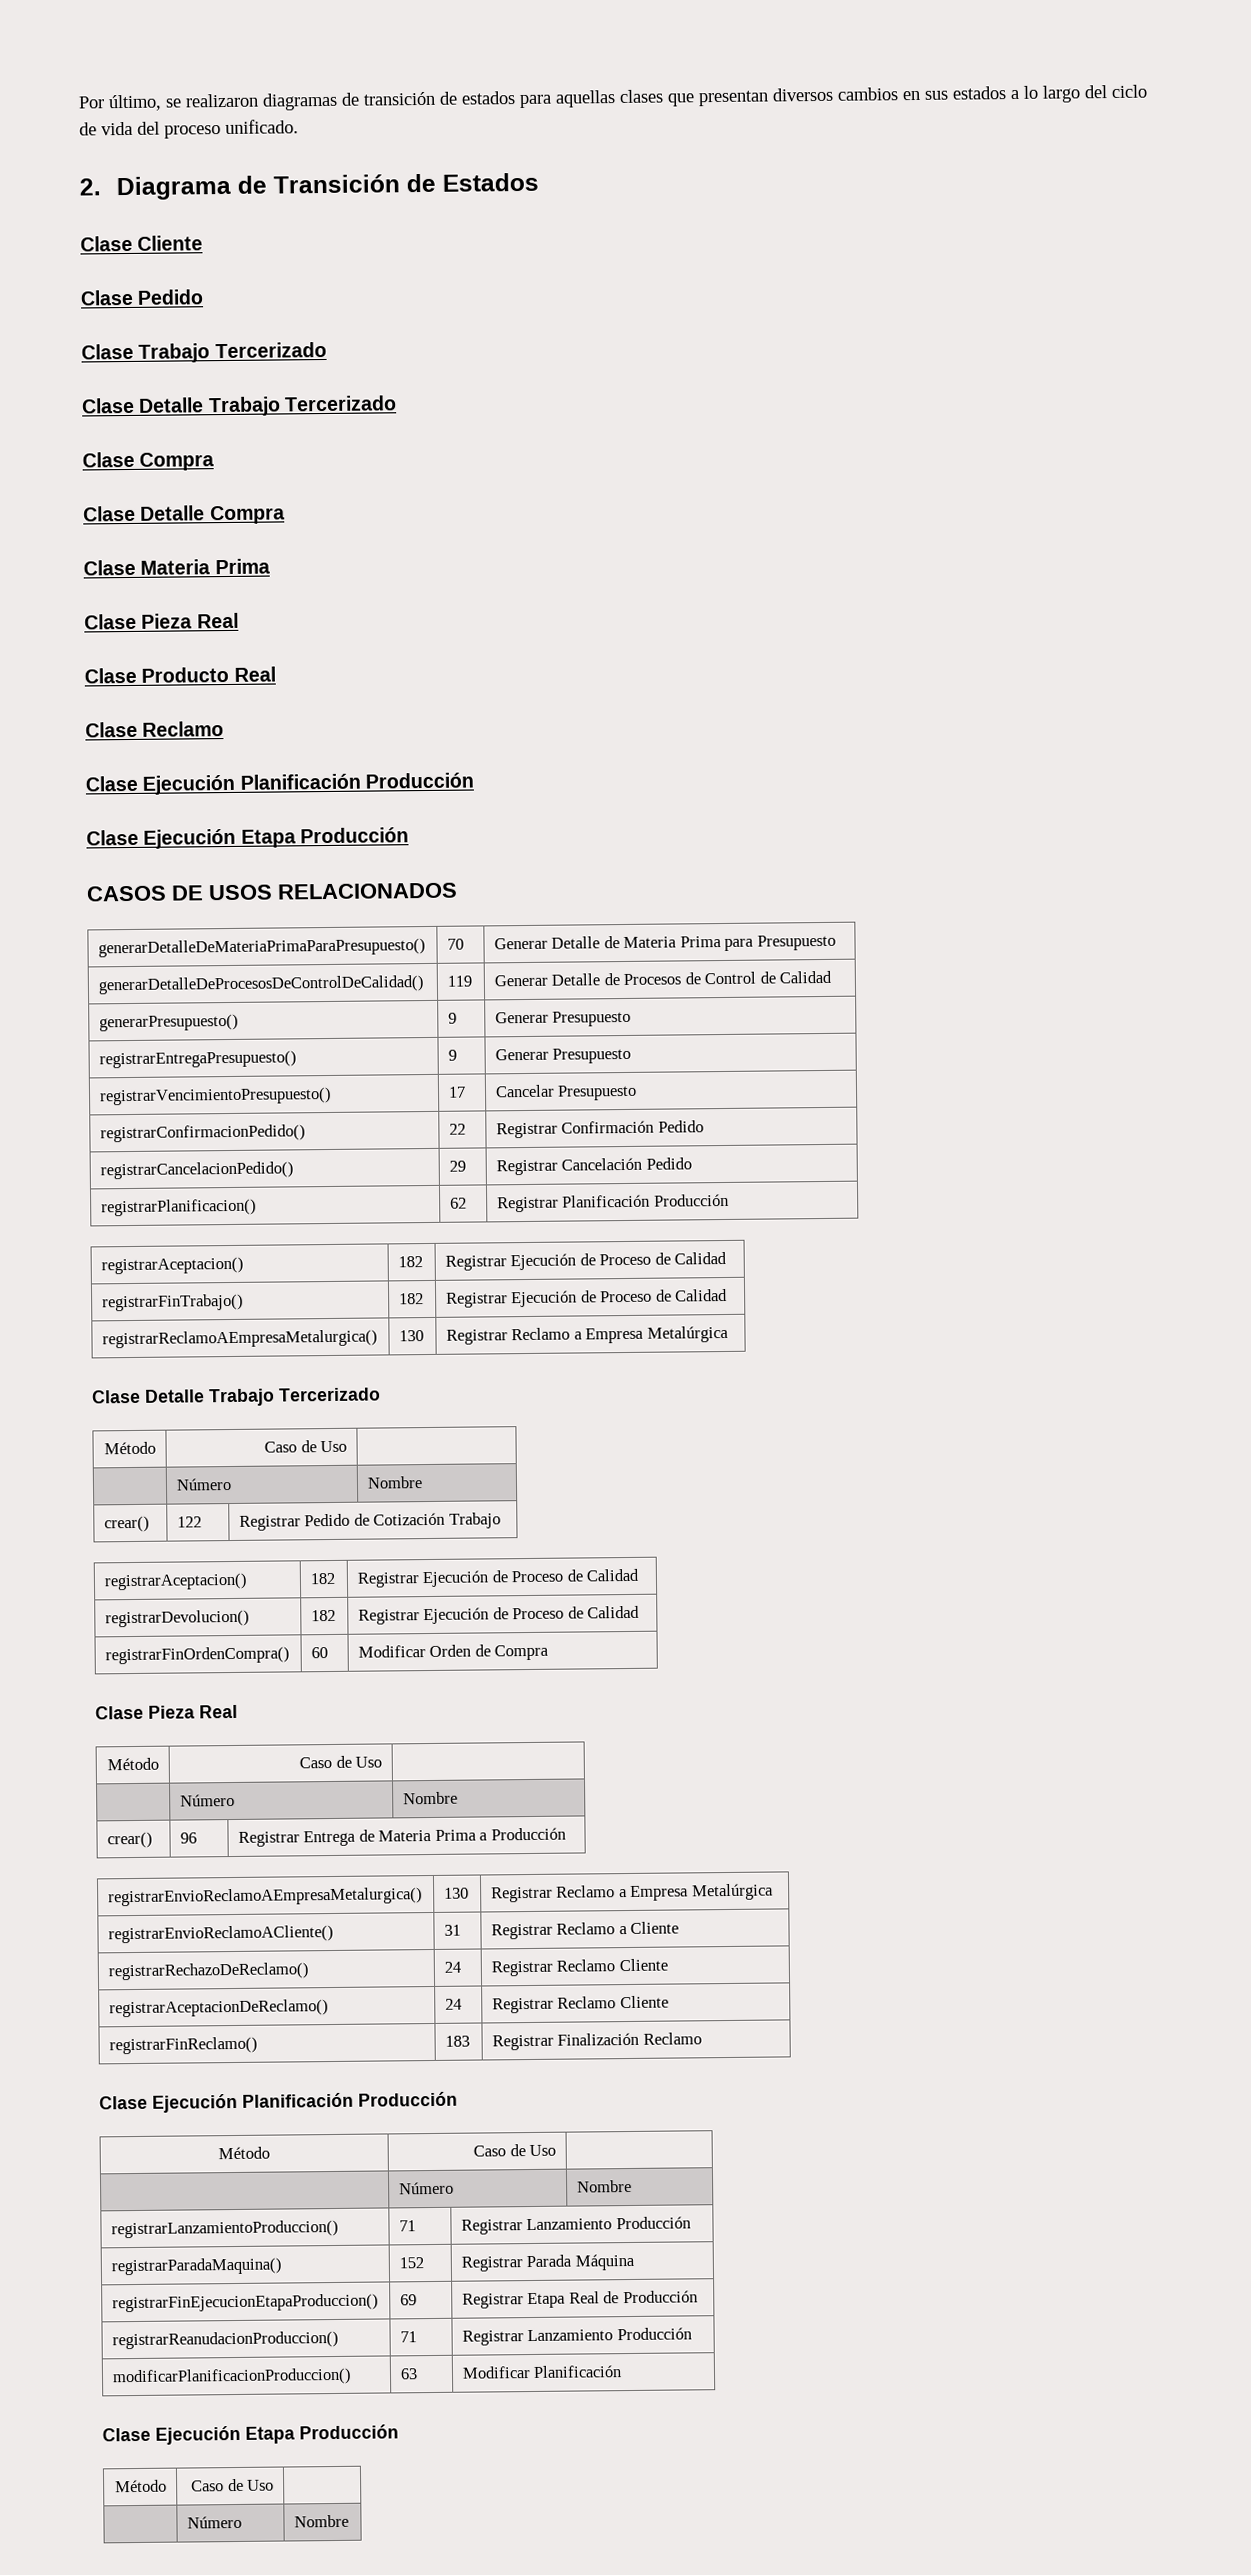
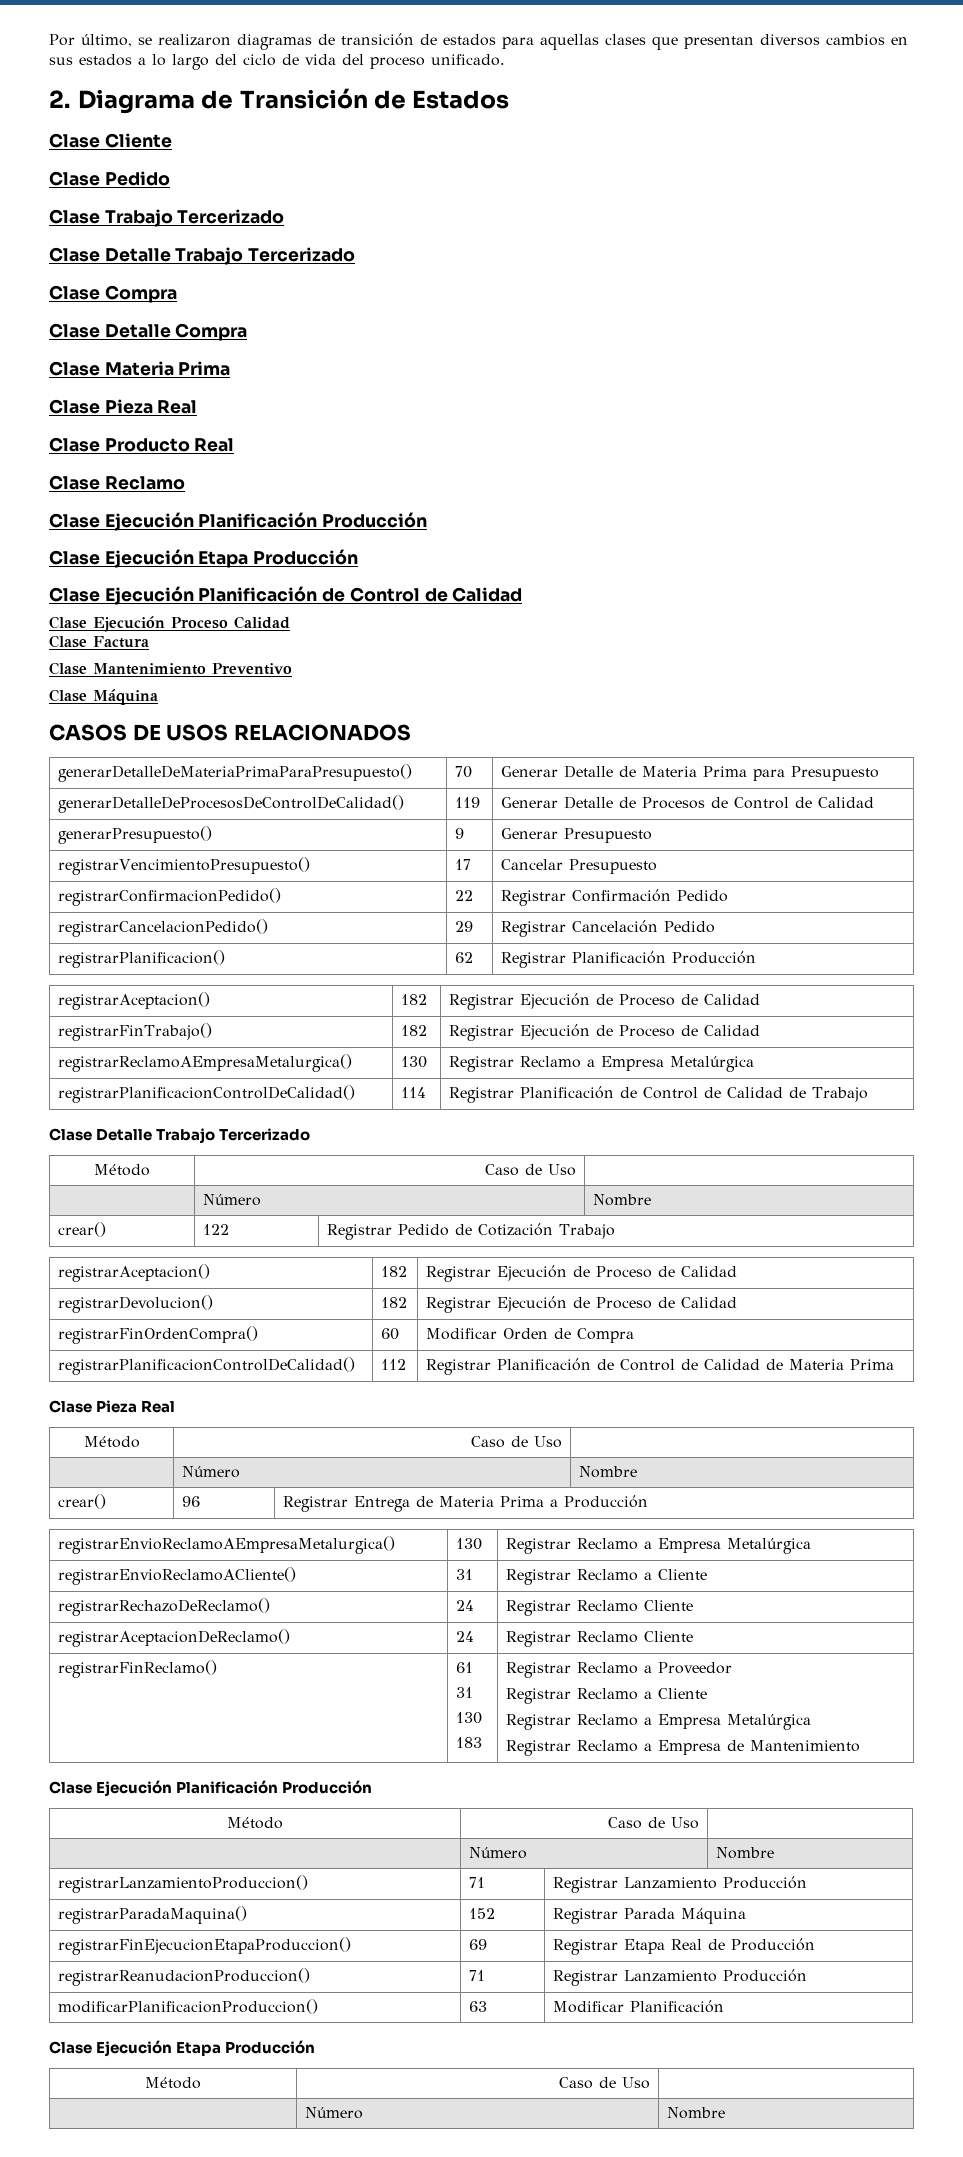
(409, 835) none -> [49,586,523,605] [49,616,290,632] [49,635,149,648] [49,662,292,675] [49,689,158,705] // Clase Ejecución Planificación de Control de Calidad // Clase Ejecución Proceso Calidad // Clase Factura // Clase Mantenimiento Preventivo // Clase Máquina
[98,1050,297,1069] [447,1049,457,1061] [494,1047,632,1064] // registrarEntregaPresupuesto() | 9 | Generar Presupuesto -> (652, 835) none
(729, 1334) none -> [57,1085,355,1103] [400,1087,426,1098] [448,1086,868,1103] // registrarPlanificacionControlDeCalidad() | 114 | Registrar Planificación de Control de Calidad de Trabajo
(550, 1652) none -> [57,1357,355,1375] [380,1359,406,1370] [425,1358,894,1375] // registrarPlanificacionControlDeCalidad() | 112 | Registrar Planificación de Control de Calidad de Materia Prima
(258, 2045) none -> [455,1662,473,1673] [455,1687,473,1698] [455,1712,482,1724] 61 // 31 // 130 //
[557,2032,702,2046] Finalización Reclamo -> [576,1662,732,1674] [505,1688,707,1704] [505,1714,811,1730] [505,1740,860,1756] Reclamo a Proveedor // Registrar Reclamo a Cliente // Registrar Reclamo a Empresa Metalúrgica // Registrar Reclamo a Empresa de Mantenimiento

